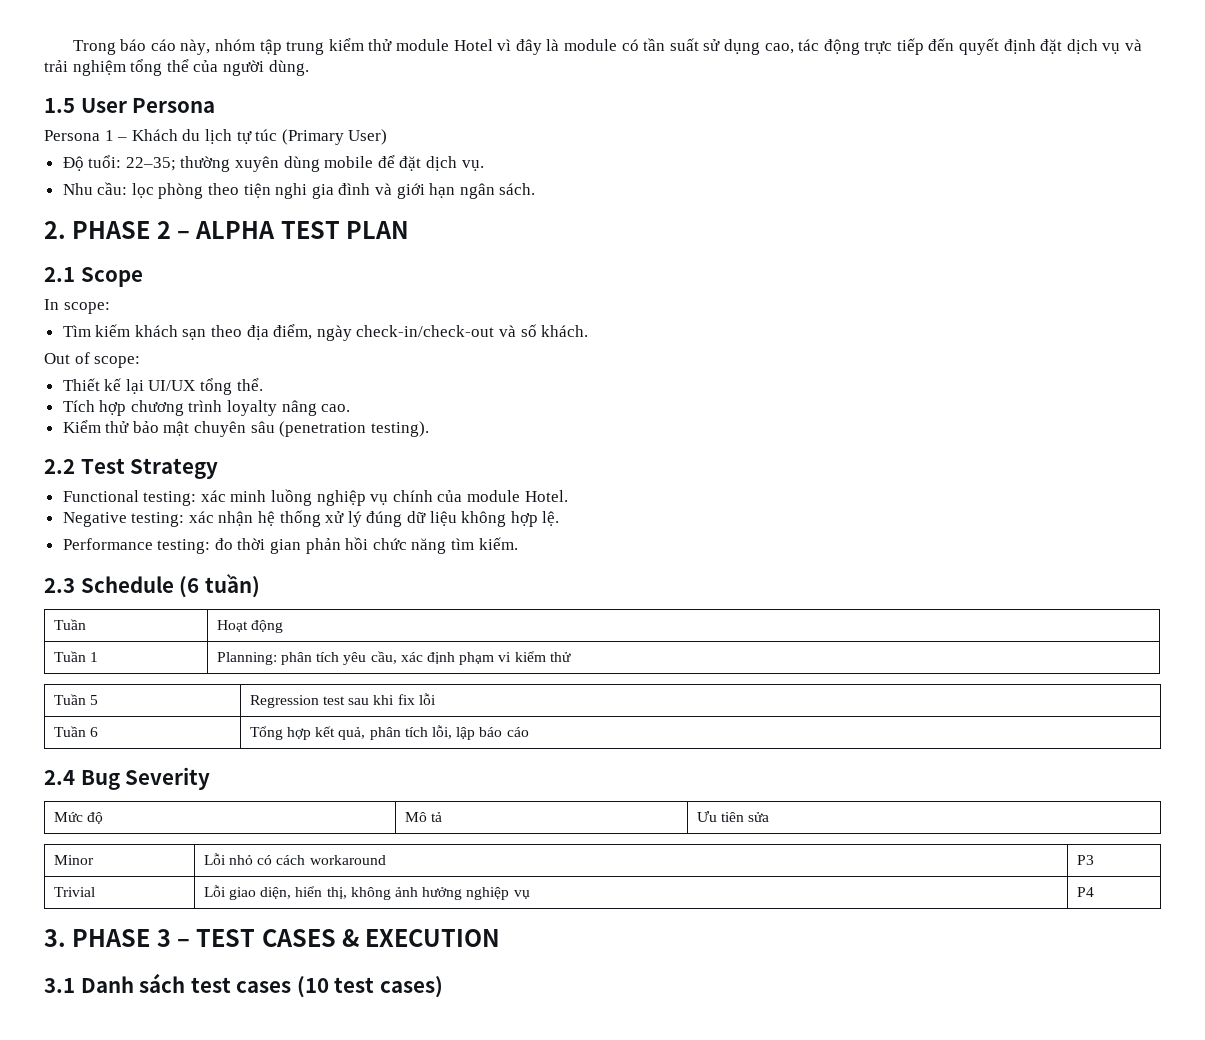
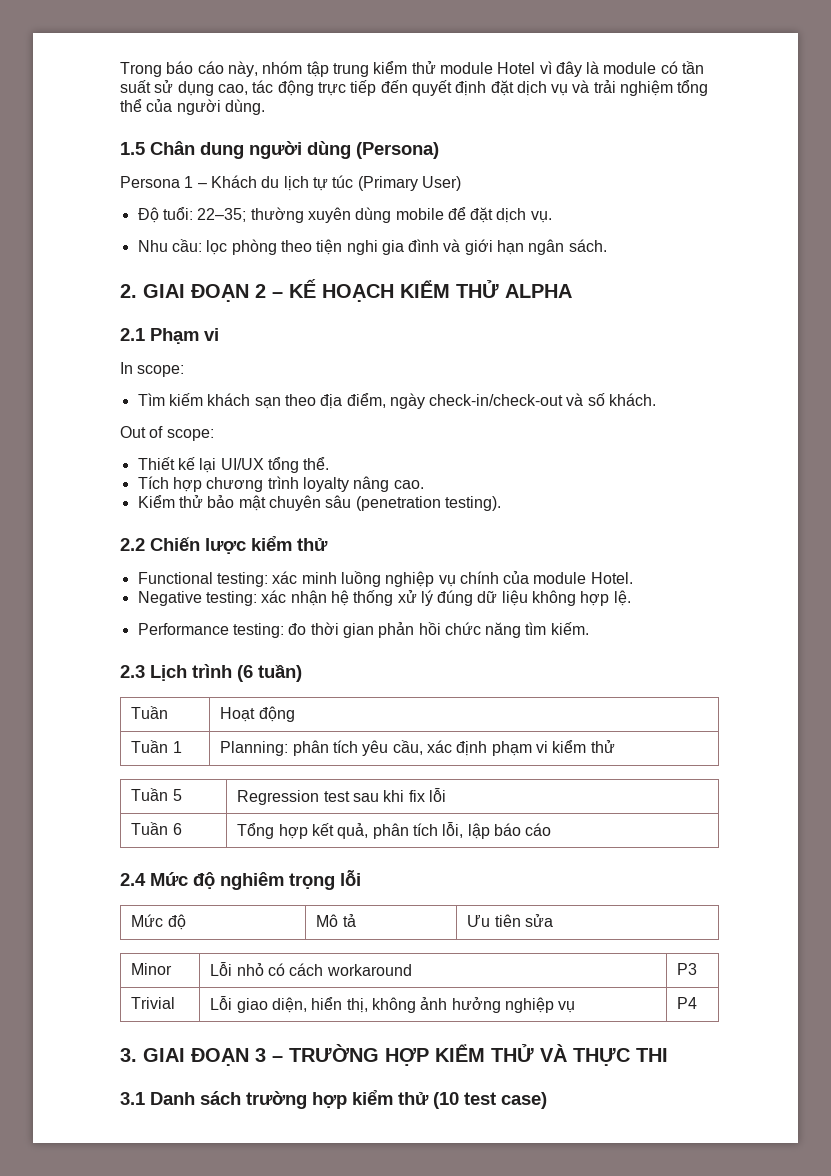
[80,98,216,113] User Persona -> [150,141,439,159] Chân dung người dùng (Persona)
[72,221,191,239] PHASE 2 – -> [143,279,499,302] GIAI ĐOẠN 2 – KẾ HOẠCH KIỂM THỬ
[280,221,410,239] TEST PLAN -> (572, 291) none
[80,267,143,287] Scope -> [150,328,219,344] Phạm vi
[80,458,219,479] Test Strategy -> [150,536,328,554] Chiến lược kiểm thử
[80,576,174,593] Schedule -> [150,664,232,681] Lịch trình
[80,767,211,790] Bug Severity -> [150,870,361,890] Mức độ nghiêm trọng lỗi
[72,929,501,947] PHASE 3 – TEST CASES & EXECUTION -> [143,1044,668,1066] GIAI ĐOẠN 3 – TRƯỜNG HỢP KIỂM THỬ VÀ THỰC THI
[190,977,292,993] test cases -> [246,1090,429,1109] trường hợp kiểm thử
[379,976,443,998] cases) -> [501,1092,547,1109] case)

